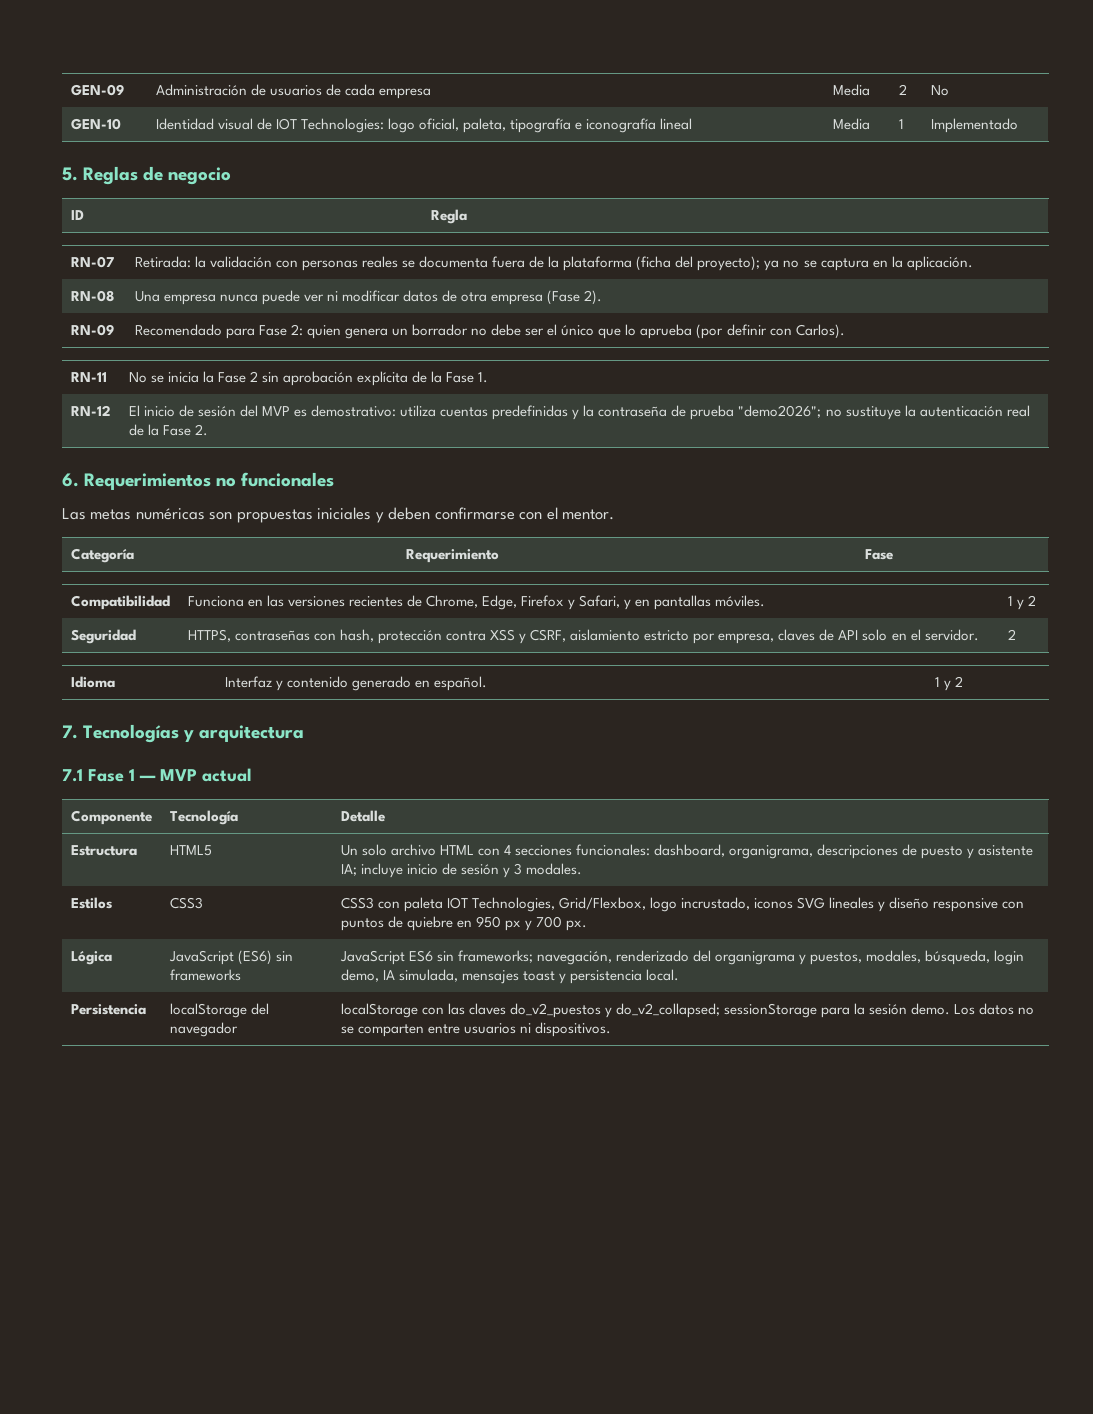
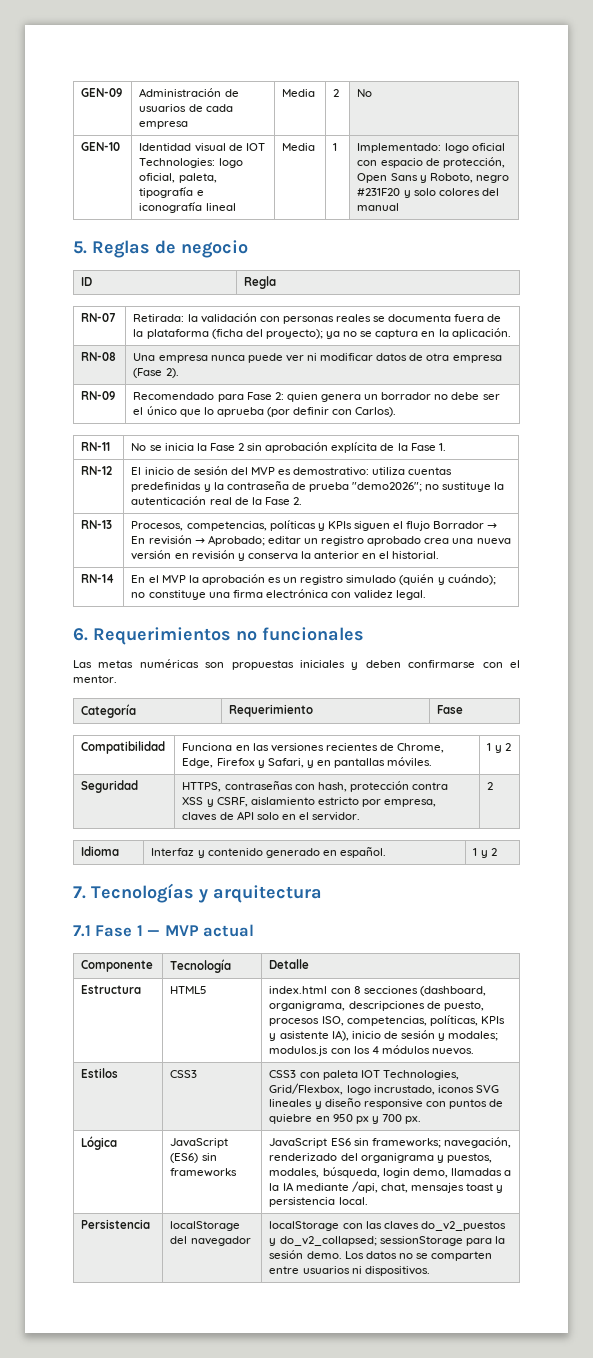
[930,118,1018,133] Implementado -> [357,143,505,153] [357,157,505,168] [357,173,509,183] [357,188,499,198] [357,203,400,211] Implementado: logo oficial con espacio de protección, Open Sans y Roboto, negro #231F20 y solo colores del manual
(208, 430) none -> [81,520,113,529] [131,520,498,531] [131,535,511,546] [131,550,440,561] [81,574,115,583] [131,574,496,585] [131,589,427,600] // RN-13 | Procesos, competencias, políticas y KPIs siguen el flujo Borrador → En revisión → Aprobado; editar un registro aprobado crea una nueva versión en revisión y conserva la anterior en el historial. // RN-14 | En el MVP la aprobación es un registro simulado (quién y cuándo); no constituye una firma electrónica con validez legal.
[340,844,1034,859] [340,863,583,878] Un solo archivo HTML con 4 secciones funcionales: dashboard, organigrama, descripciones de puesto y asistente IA; incluye inicio de sesión y 3 modales. -> [269,986,486,996] [269,1001,484,1011] [269,1015,505,1026] [269,1030,499,1041] [269,1045,474,1056] index.html con 8 secciones (dashboard, organigrama, descripciones de puesto, procesos ISO, competencias, políticas, KPIs y asistente IA), inicio de sesión y modales; modulos.js con los 4 módulos nuevos.
[382,969,458,982] IA simulada, -> [450,1168,511,1176] [269,1181,408,1193] llamadas a la IA mediante /api, chat,

